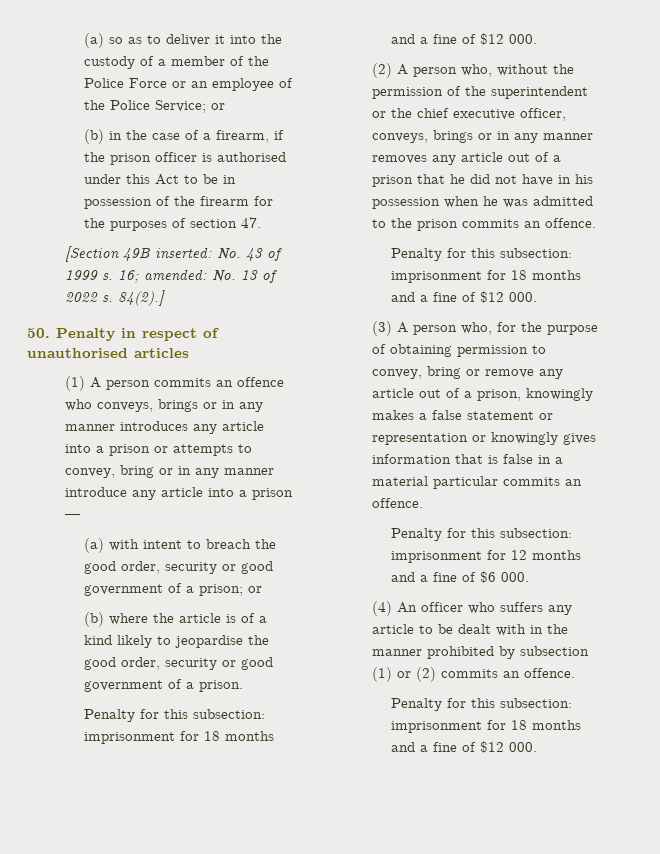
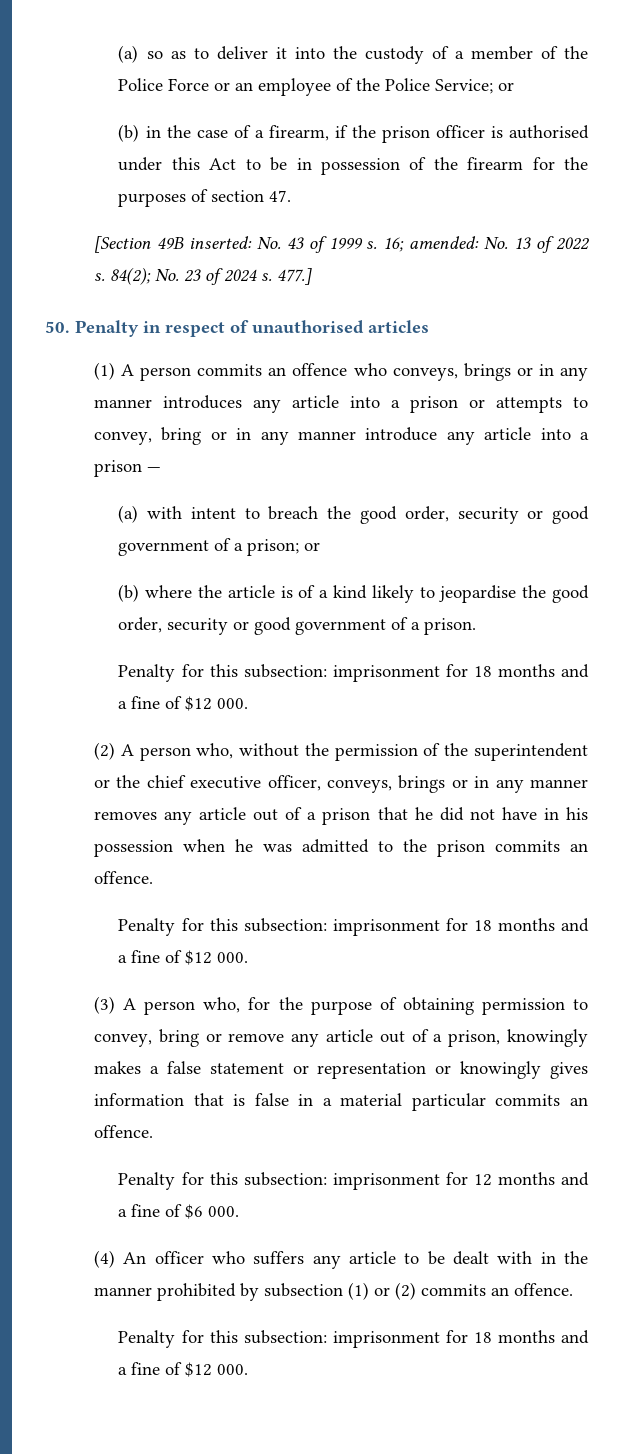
[117,290,165,306] 84(2).] -> [109,267,312,285] 84(2); No. 23 of 2024 s. 477.]

